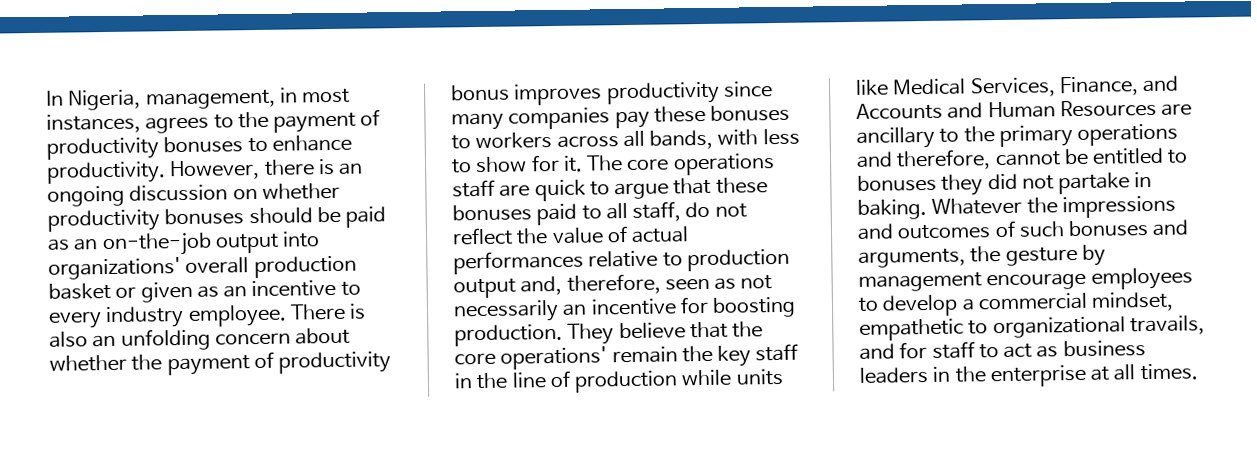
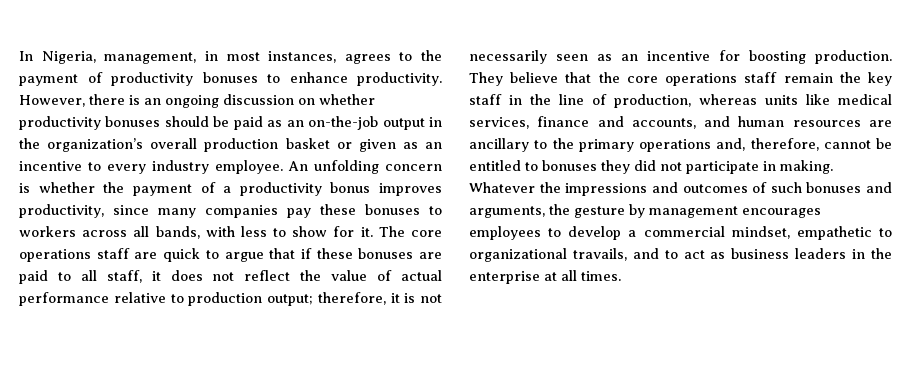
[282,231,321,248] [48,257,181,280] into organizations' -> [429,117,443,127] [19,138,144,152] in the organization’s
[289,303,367,321] [49,331,117,348] There is also an -> [288,161,308,171] An
[295,327,351,345] about -> [19,183,30,193] is
(274, 360) none -> [223,186,232,193] a
[605,81,720,105] productivity -> [19,204,104,218] productivity,
[715,177,768,194] [452,204,532,222] these bonuses -> [300,248,442,259] if these bonuses are
[685,201,711,218] do -> [151,270,203,281] it does
[453,250,584,275] performances -> [19,292,109,306] performance
[453,273,773,299] [453,299,559,323] output and, therefore, seen as not necessarily -> [267,292,442,306] [469,50,612,64] output; therefore, it is not necessarily seen as
[500,346,608,370] operations' -> [665,72,778,86] operations staff
[574,368,784,393] [855,75,1180,98] [856,99,1157,120] production while units like Medical Services, Finance, and Accounts and Human Resources -> [614,94,892,108] [469,116,861,129] production, whereas units like medical services, finance and accounts, and human resources
[856,151,893,168] and -> [716,138,746,151] and,
[1058,171,1153,195] [857,198,927,220] partake in baking. -> [686,160,833,174] participate in making.
[986,272,1087,291] encourage -> [742,208,821,218] encourages
[899,341,975,359] for staff -> (659, 253) none

